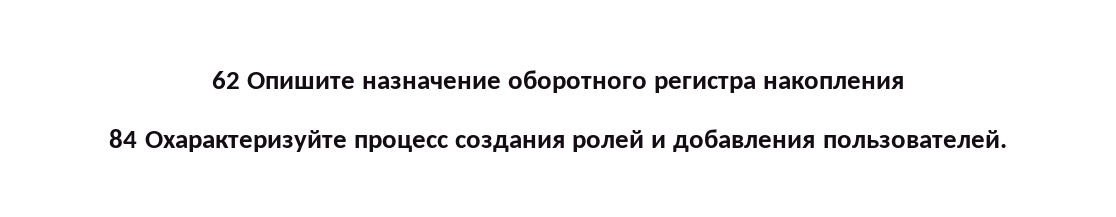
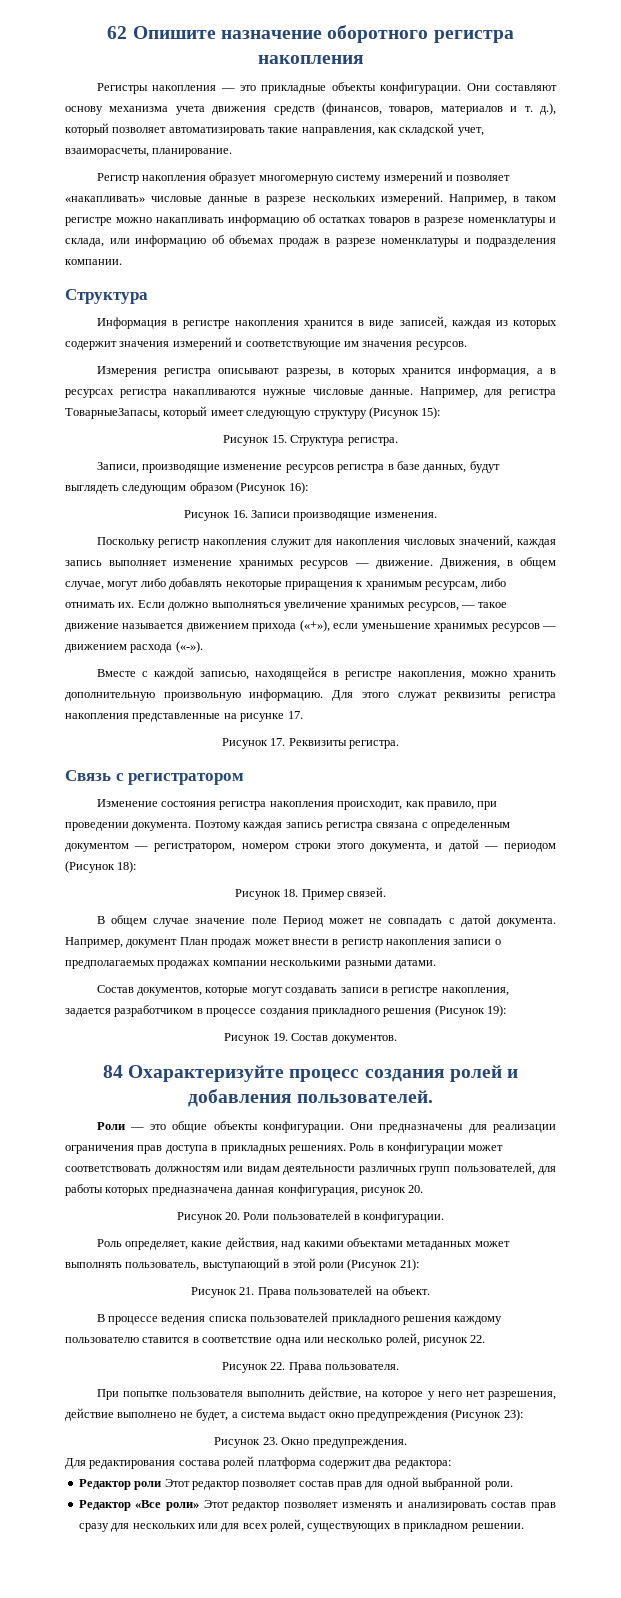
(905, 82) none -> [96,82,557,94] [65,103,556,115] [65,123,484,136] [65,148,233,157] [96,171,511,184] [65,192,556,205] [65,214,556,226] [65,235,556,247] [65,259,122,265] [65,289,148,304] [96,316,557,329] [65,337,467,350] [96,365,556,377] [65,387,556,398] [65,406,441,419] [223,435,398,446] [96,461,500,473] [65,482,308,494] [184,510,437,521] [96,535,556,548] [65,557,556,569] [65,578,507,590] [65,600,508,611] [65,620,557,632] [65,641,203,653] [96,667,556,680] [65,689,556,701] [65,711,303,722] [221,738,400,749] [65,770,245,785] [96,799,498,810] [65,820,510,831] [65,839,556,852] [65,861,137,873] [234,887,387,900] [96,914,556,927] [65,937,501,948] [65,960,436,969] [96,985,509,996] [65,1005,506,1017] [224,1033,397,1044] // Регистры накопления — это прикладные объекты конфигурации. Они составляют основу механизма учета движения средств (финансов, товаров, материалов и т. д.), который позволяет автоматизировать такие направления, как складской учет, взаиморасчеты, планирование. // Регистр накопления образует многомерную систему измерений и позволяет «накапливать» числовые данные в разрезе нескольких измерений. Например, в таком регистре можно накапливать информацию об остатках товаров в разрезе номенклатуры и склада, или информацию об объемах продаж в разрезе номенклатуры и подразделения компании. // Структура // Информация в регистре накопления хранится в виде записей, каждая из которых содержит значения измерений и соответствующие им значения ресурсов. // Измерения регистра описывают разрезы, в которых хранится информация, а в ресурсах регистра накапливаются нужные числовые данные. Например, для регистра ТоварныеЗапасы, который имеет следующую структуру (Рисунок 15): // Рисунок 15. Структура регистра. // Записи, производящие изменение ресурсов регистра в базе данных, будут выглядеть следующим образом (Рисунок 16): // Рисунок 16. Записи производящие изменения. // Поскольку регистр накопления служит для накопления числовых значений, каждая запись выполняет изменение хранимых ресурсов — движение. Движения, в общем случае, могут либо добавлять некоторые приращения к хранимым ресурсам, либо отнимать их. Если должно выполняться увеличение хранимых ресурсов, — такое движение называется движением прихода («+»), если уменьшение хранимых ресурсов — движением расхода («-»). // Вместе с каждой записью, находящейся в регистре накопления, можно хранить дополнительную произвольную информацию. Для этого служат реквизиты регистра накопления представленные на рисунке 17. // Рисунок 17. Реквизиты регистра. // Связь с регистратором // Изменение состояния регистра накопления происходит, как правило, при проведении документа. Поэтому каждая запись регистра связана с определенным документом — регистратором, номером строки этого документа, и датой — периодом (Рисунок 18): // Рисунок 18. Пример связей. // В общем случае значение поле Период может не совпадать с датой документа. Например, документ План продаж может внести в регистр накопления записи о предполагаемых продажах компании несколькими разными датами. // Состав документов, которые могут создавать записи в регистре накопления, задается разработчиком в процессе создания прикладного решения (Рисунок 19): // Рисунок 19. Состав документов.
(1007, 139) none -> [96,1121,556,1133] [65,1142,504,1154] [65,1162,556,1175] [65,1184,424,1196] [176,1210,445,1223] [96,1237,510,1250] [65,1258,419,1271] [191,1285,430,1298] [96,1312,503,1325] [65,1333,486,1346] [221,1362,400,1373] [96,1387,556,1400] [65,1408,523,1421] [214,1437,407,1448] [65,1456,451,1469] [78,1477,513,1490] [78,1500,556,1511] [78,1519,524,1532] // Роли — это общие объекты конфигурации. Они предназначены для реализации ограничения прав доступа в прикладных решениях. Роль в конфигурации может соответствовать должностям или видам деятельности различных групп пользователей, для работы которых предназначена данная конфигурация, рисунок 20. // Рисунок 20. Роли пользователей в конфигурации. // Роль определяет, какие действия, над какими объектами метаданных может выполнять пользователь, выступающий в этой роли (Рисунок 21): // Рисунок 21. Права пользователей на объект. // В процессе ведения списка пользователей прикладного решения каждому пользователю ставится в соответствие одна или несколько ролей, рисунок 22. // Рисунок 22. Права пользователя. // При попытке пользователя выполнить действие, на которое у него нет разрешения, действие выполнено не будет, а система выдаст окно предупреждения (Рисунок 23): // Рисунок 23. Окно предупреждения. // Для редактирования состава ролей платформа содержит два редактора: // Редактор роли Этот редактор позволяет состав прав для одной выбранной роли. // Редактор «Все роли» Этот редактор позволяет изменять и анализировать состав прав сразу для нескольких или для всех ролей, существующих в прикладном решении.

